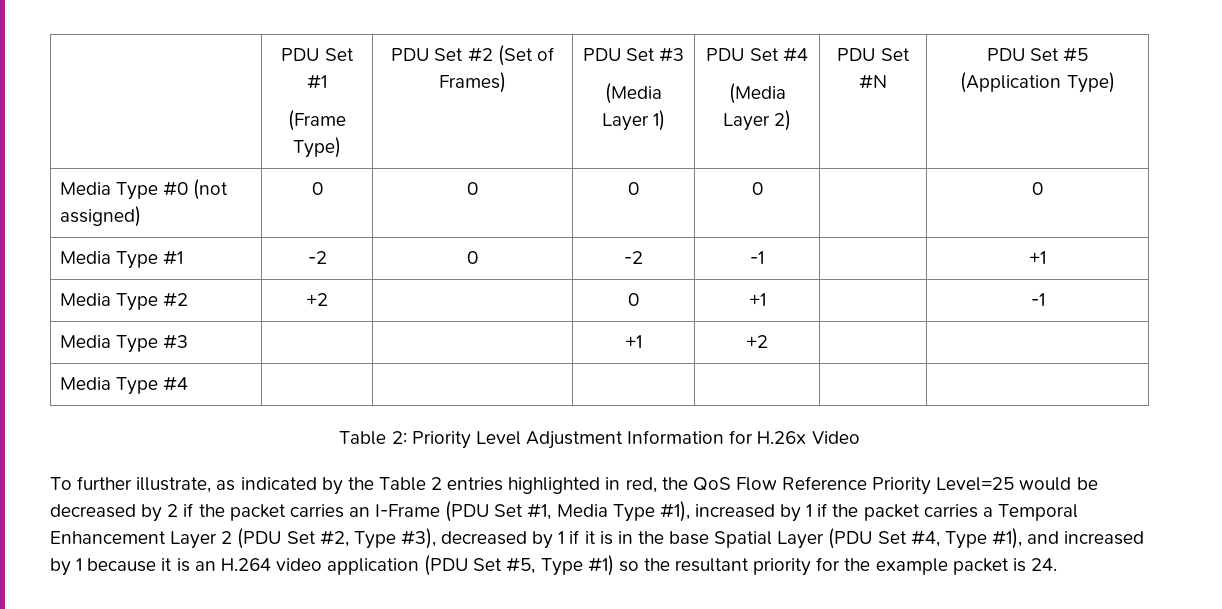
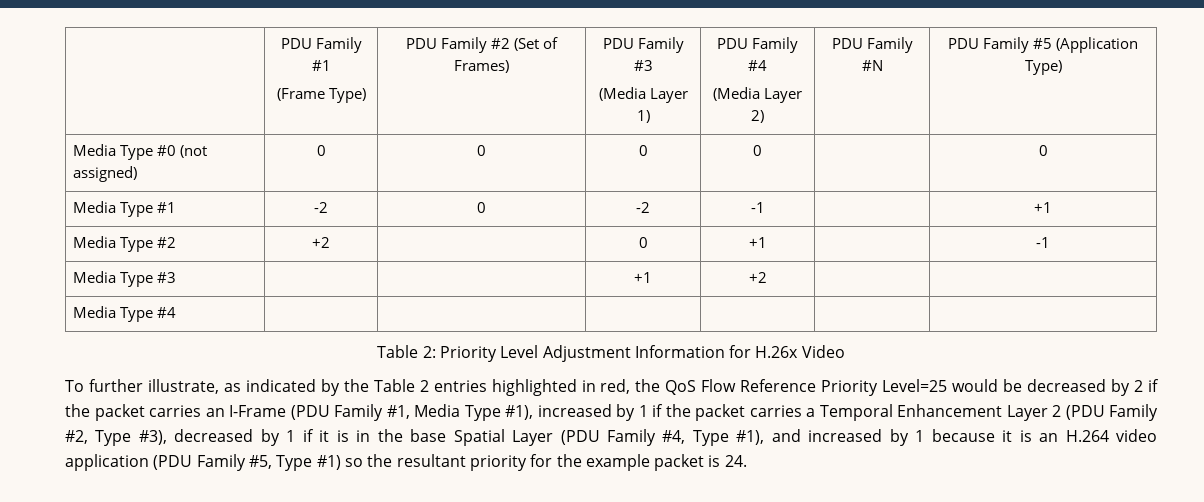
[281,48,354,61] | PDU Set -> [280,37,362,53] | PDU Family
[434,48,464,61] Set -> [440,37,487,53] Family
[626,48,655,61] Set -> [637,37,684,53] Family
[749,48,779,61] Set -> [752,37,798,53] Family
[880,48,910,61] Set -> [866,37,913,53] Family
[1030,48,1059,61] Set -> [983,37,1029,53] Family
[494,504,524,517] Set -> [334,404,384,421] Family
[286,531,316,544] Set -> [1108,404,1158,421] Family
[877,531,907,544] Set -> [606,429,656,446] Family
[473,558,503,571] Set -> [196,454,246,471] Family

